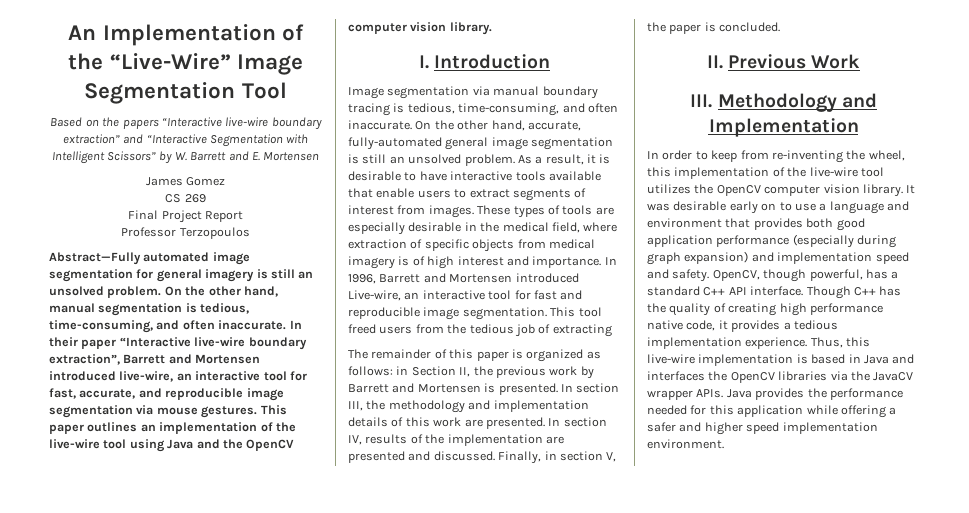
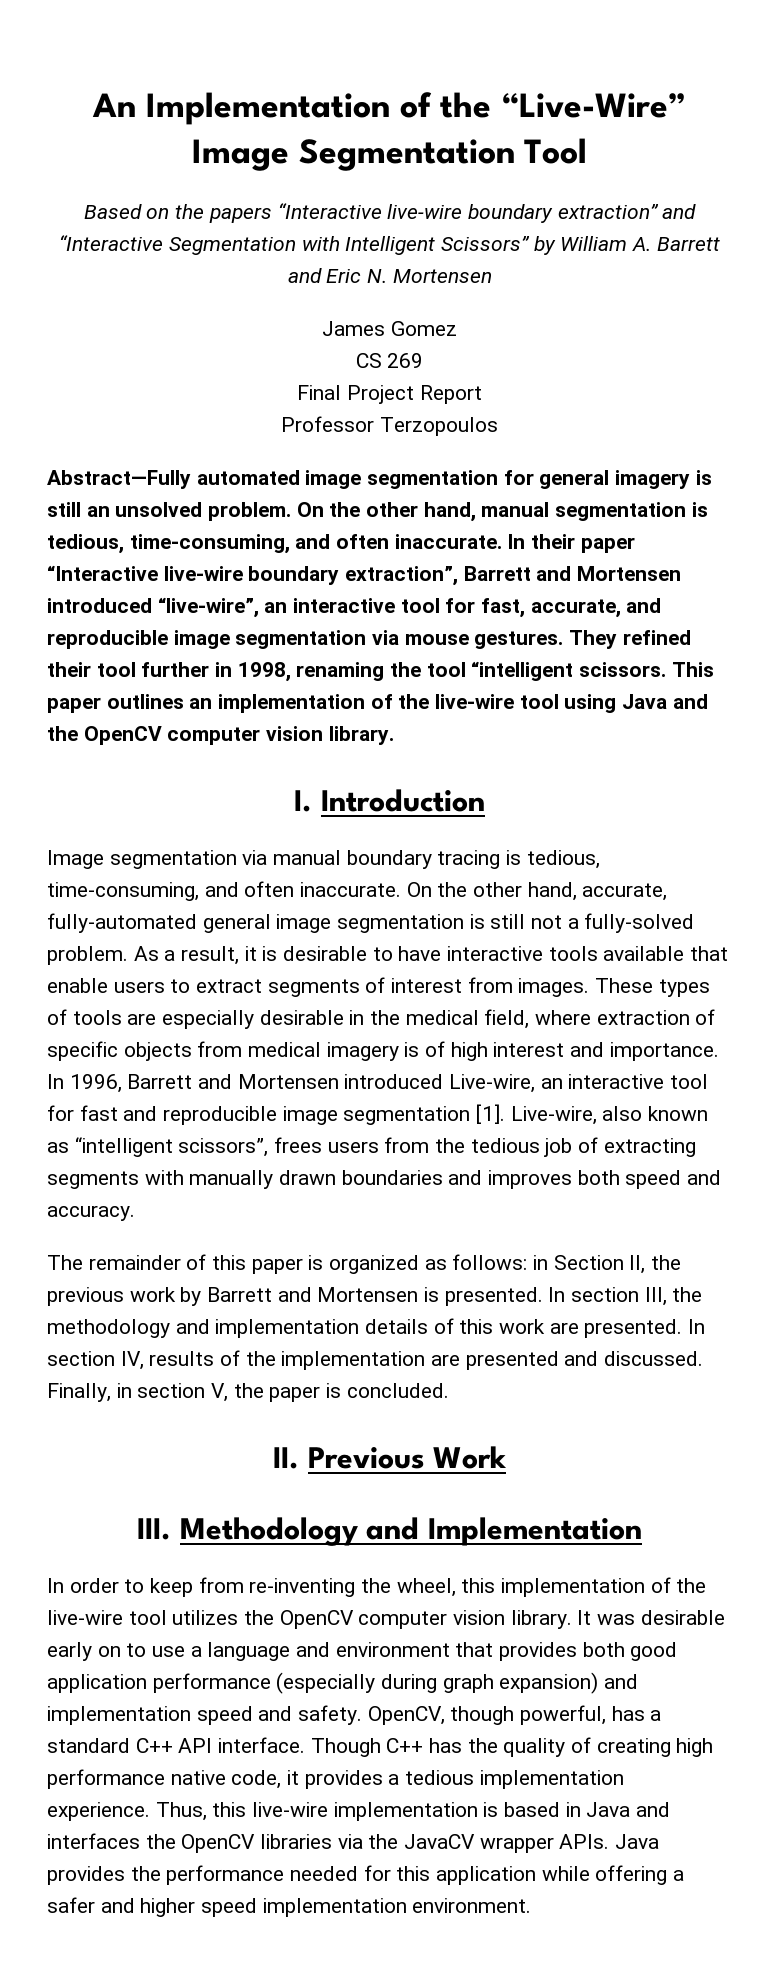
[174,151,260,161] W. Barrett and E. -> [560,236,720,251] [287,268,387,283] William A. Barrett and Eric N.
[119,371,174,382] live-wire, -> [157,597,259,618] “live-wire”,
(258, 412) none -> [569,630,691,649] [47,661,667,682] They refined their tool further in 1998, renaming the tool “intelligent scissors.
[389,154,462,164] an unsolved -> [531,913,695,933] not a fully-solved
[462,307,602,320] [348,324,376,334] segmentation. This tool freed -> [343,1104,709,1125] [47,1137,323,1157] segmentation [1]. Live-wire, also known as “intelligent scissors”, frees
(612, 330) none -> [47,1170,722,1189] [47,1205,135,1221] segments with manually drawn boundaries and improves both speed and accuracy.

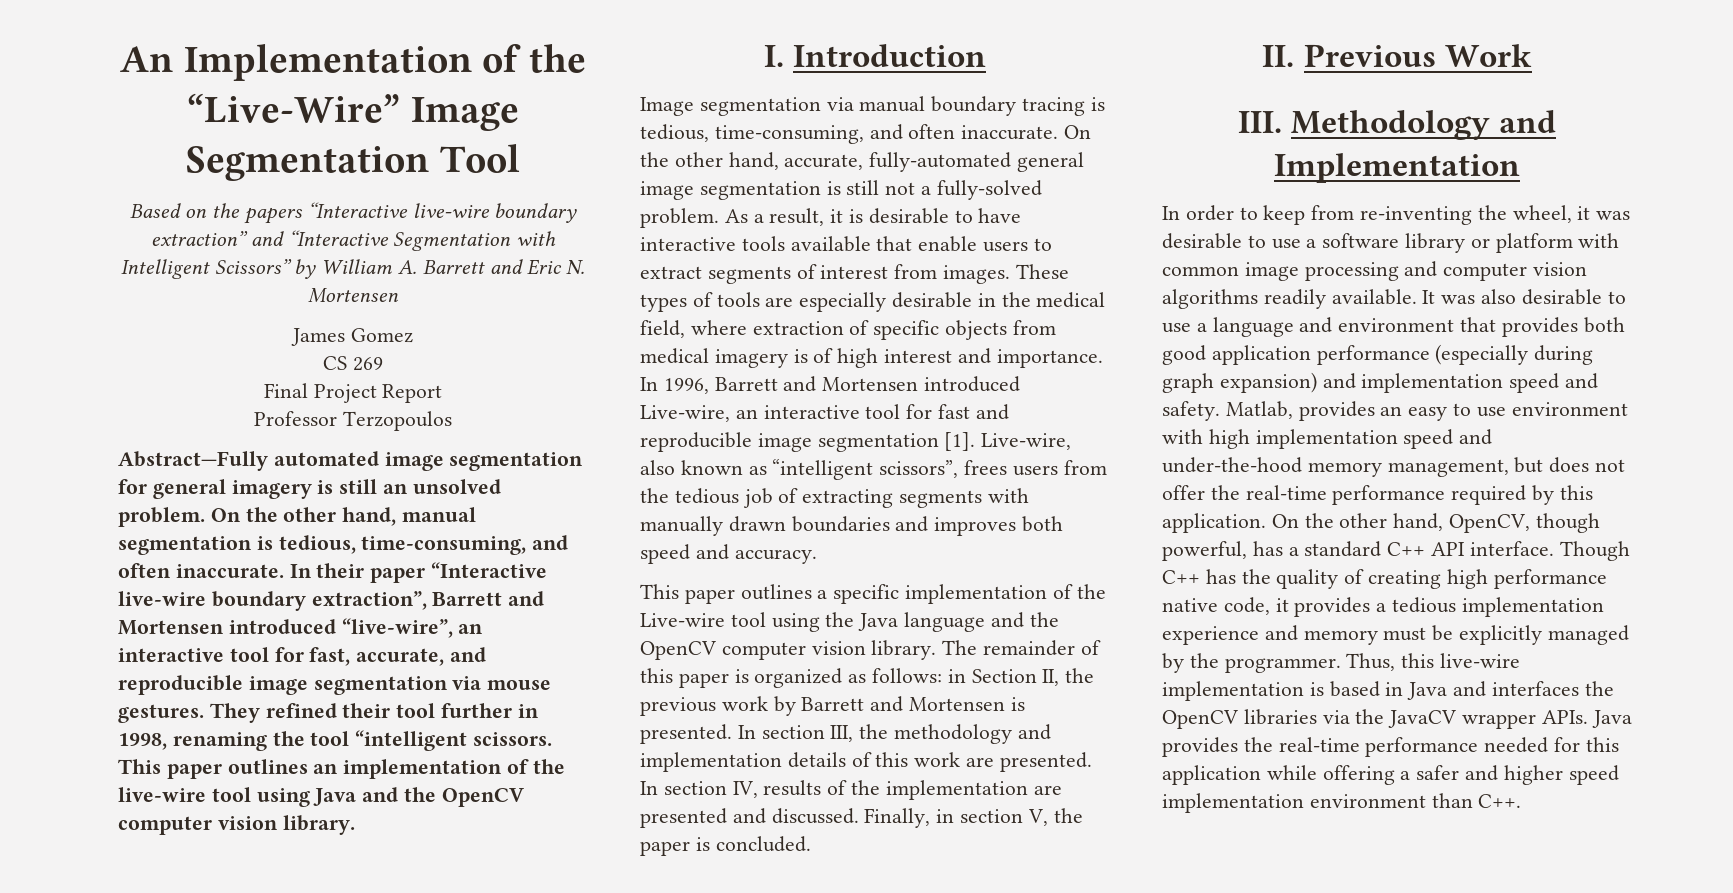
(135, 1213) none -> [640,584,1106,604] [640,612,1059,632] [640,640,937,660] This paper outlines a specific implementation of the Live-wire tool using the Java language and the OpenCV computer vision library.
[461,1577,707,1597] [47,1610,725,1629] [47,1642,121,1661] this implementation of the live-wire tool utilizes the OpenCV computer vision library. It was desirable early on -> [1577,206,1631,220] [1162,233,1620,253] [1162,261,1588,281] [1162,289,1602,309] it was desirable to use a software library or platform with common image processing and computer vision algorithms readily available. It was also desirable
(363, 1715) none -> [1225,401,1628,421] [1162,429,1493,449] [1162,457,1626,477] [1162,485,1593,505] [1162,513,1444,533] Matlab, provides an easy to use environment with high implementation speed and under-the-hood memory management, but does not offer the real-time performance required by this application. On the other hand,
[47,1802,150,1821] experience. -> [1162,625,1629,645] [1162,653,1341,673] experience and memory must be explicitly managed by the programmer.
(161, 1873) none -> [1278,737,1360,752] real-time
[412,1898,532,1913] environment. -> [1309,793,1522,808] environment than C++.

